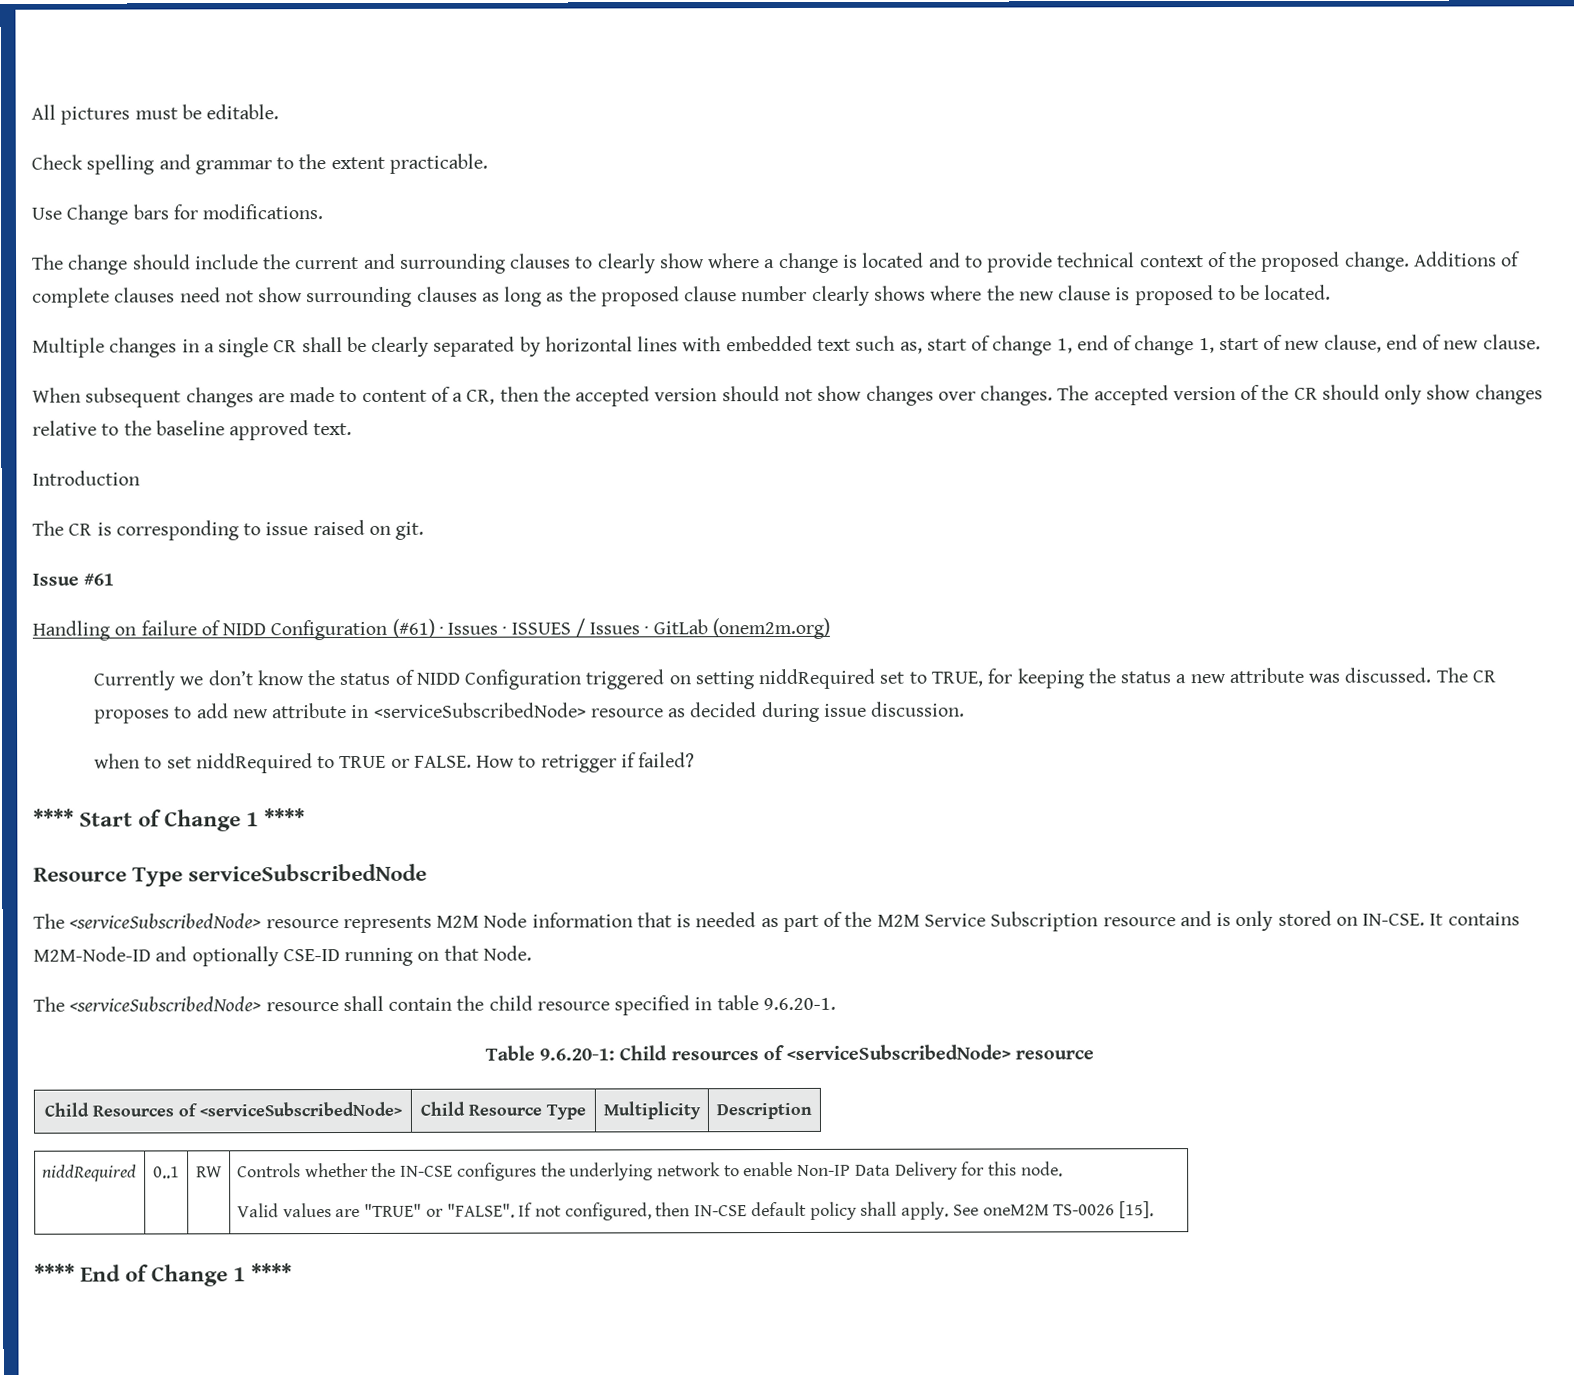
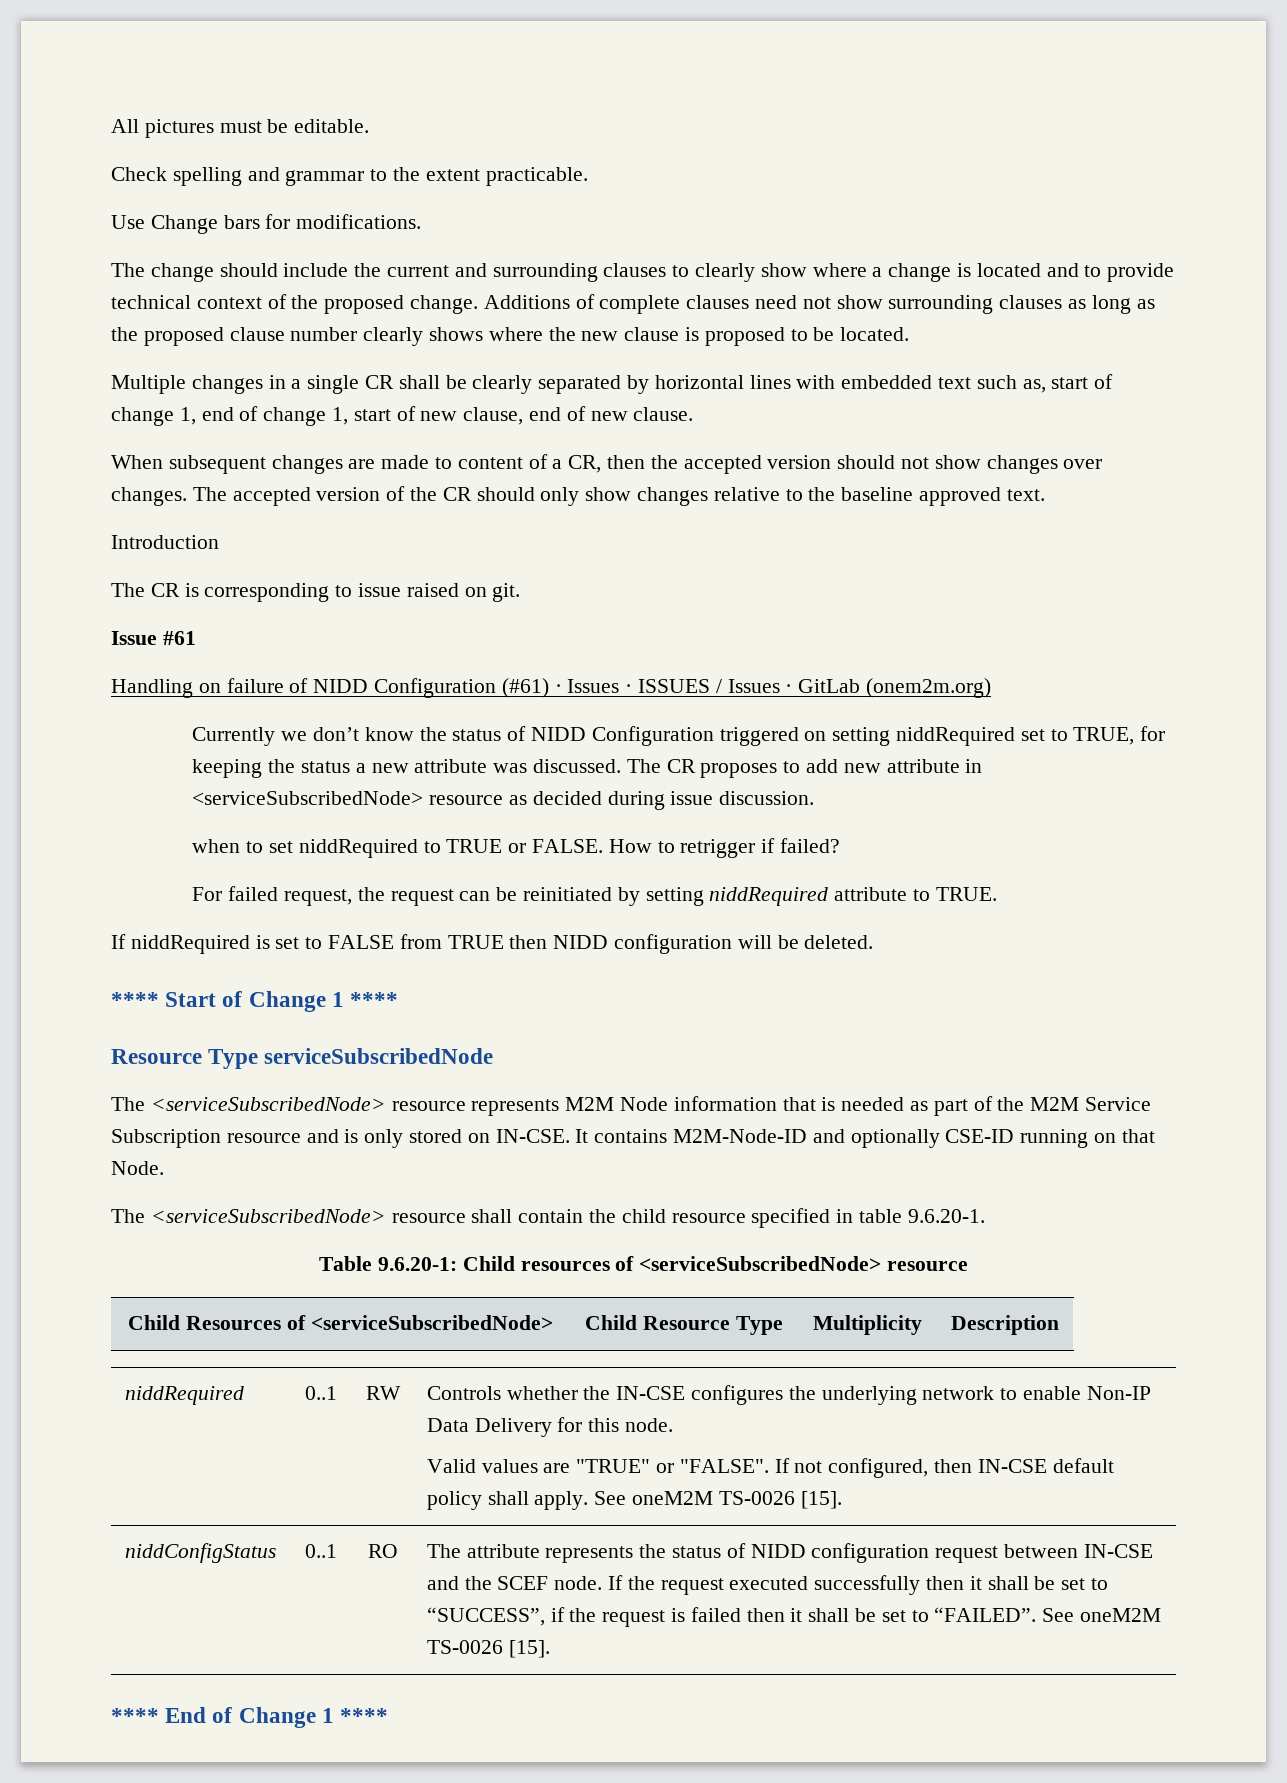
(696, 760) none -> [192,886,997,906] [111,934,874,954] // For failed request, the request can be reinitiated by setting niddRequired attribute to TRUE. // If niddRequired is set to FALSE from TRUE then NIDD configuration will be deleted.
(1155, 1210) none -> [124,1543,276,1563] [305,1544,337,1558] [367,1544,398,1558] [426,1543,1153,1563] [426,1575,1109,1595] [426,1607,1162,1627] [426,1640,550,1658] // niddConfigStatus | 0..1 | RO | The attribute represents the status of NIDD configuration request between IN-CSE and the SCEF node. If the request executed successfully then it shall be set to “SUCCESS”, if the request is failed then it shall be set to “FAILED”. See oneM2M TS-0026 [15].

